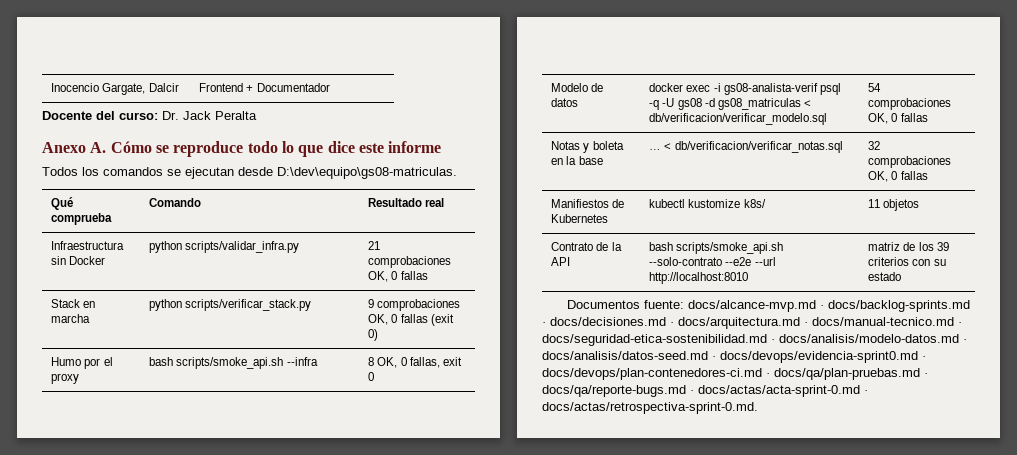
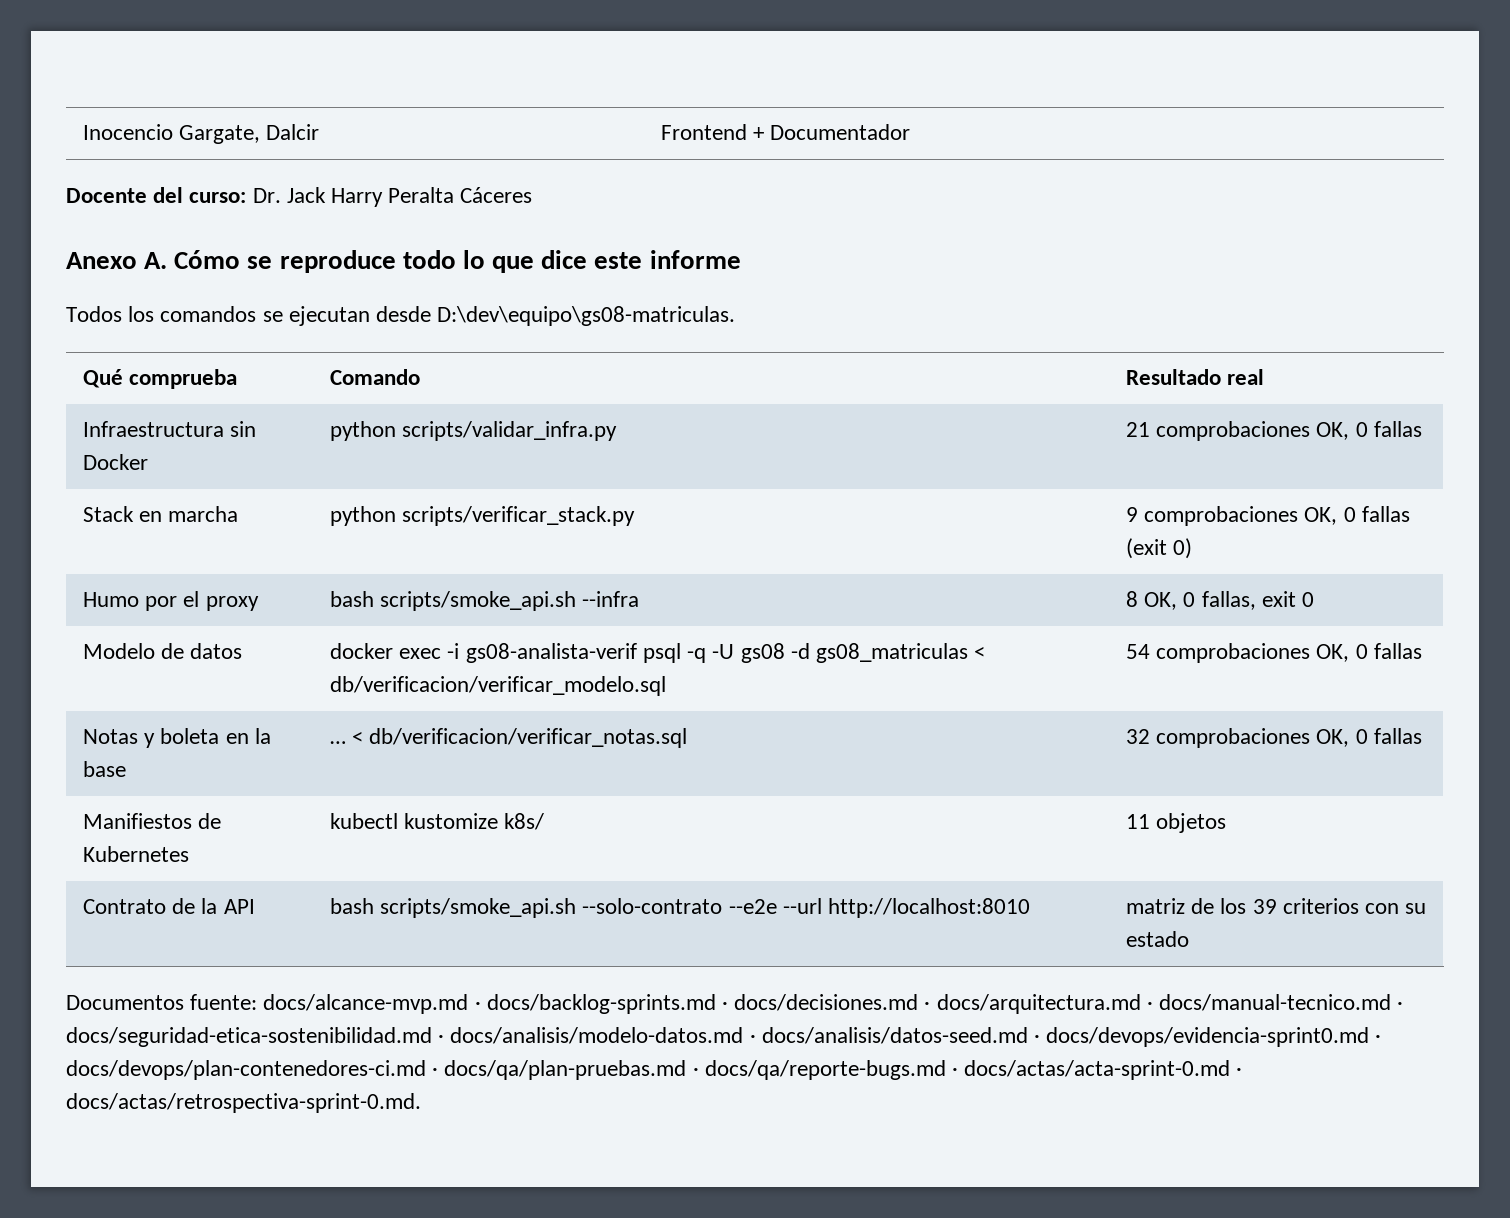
(211, 115) none -> [331,188,384,207] Harry
(257, 115) none -> [460,187,533,203] Cáceres

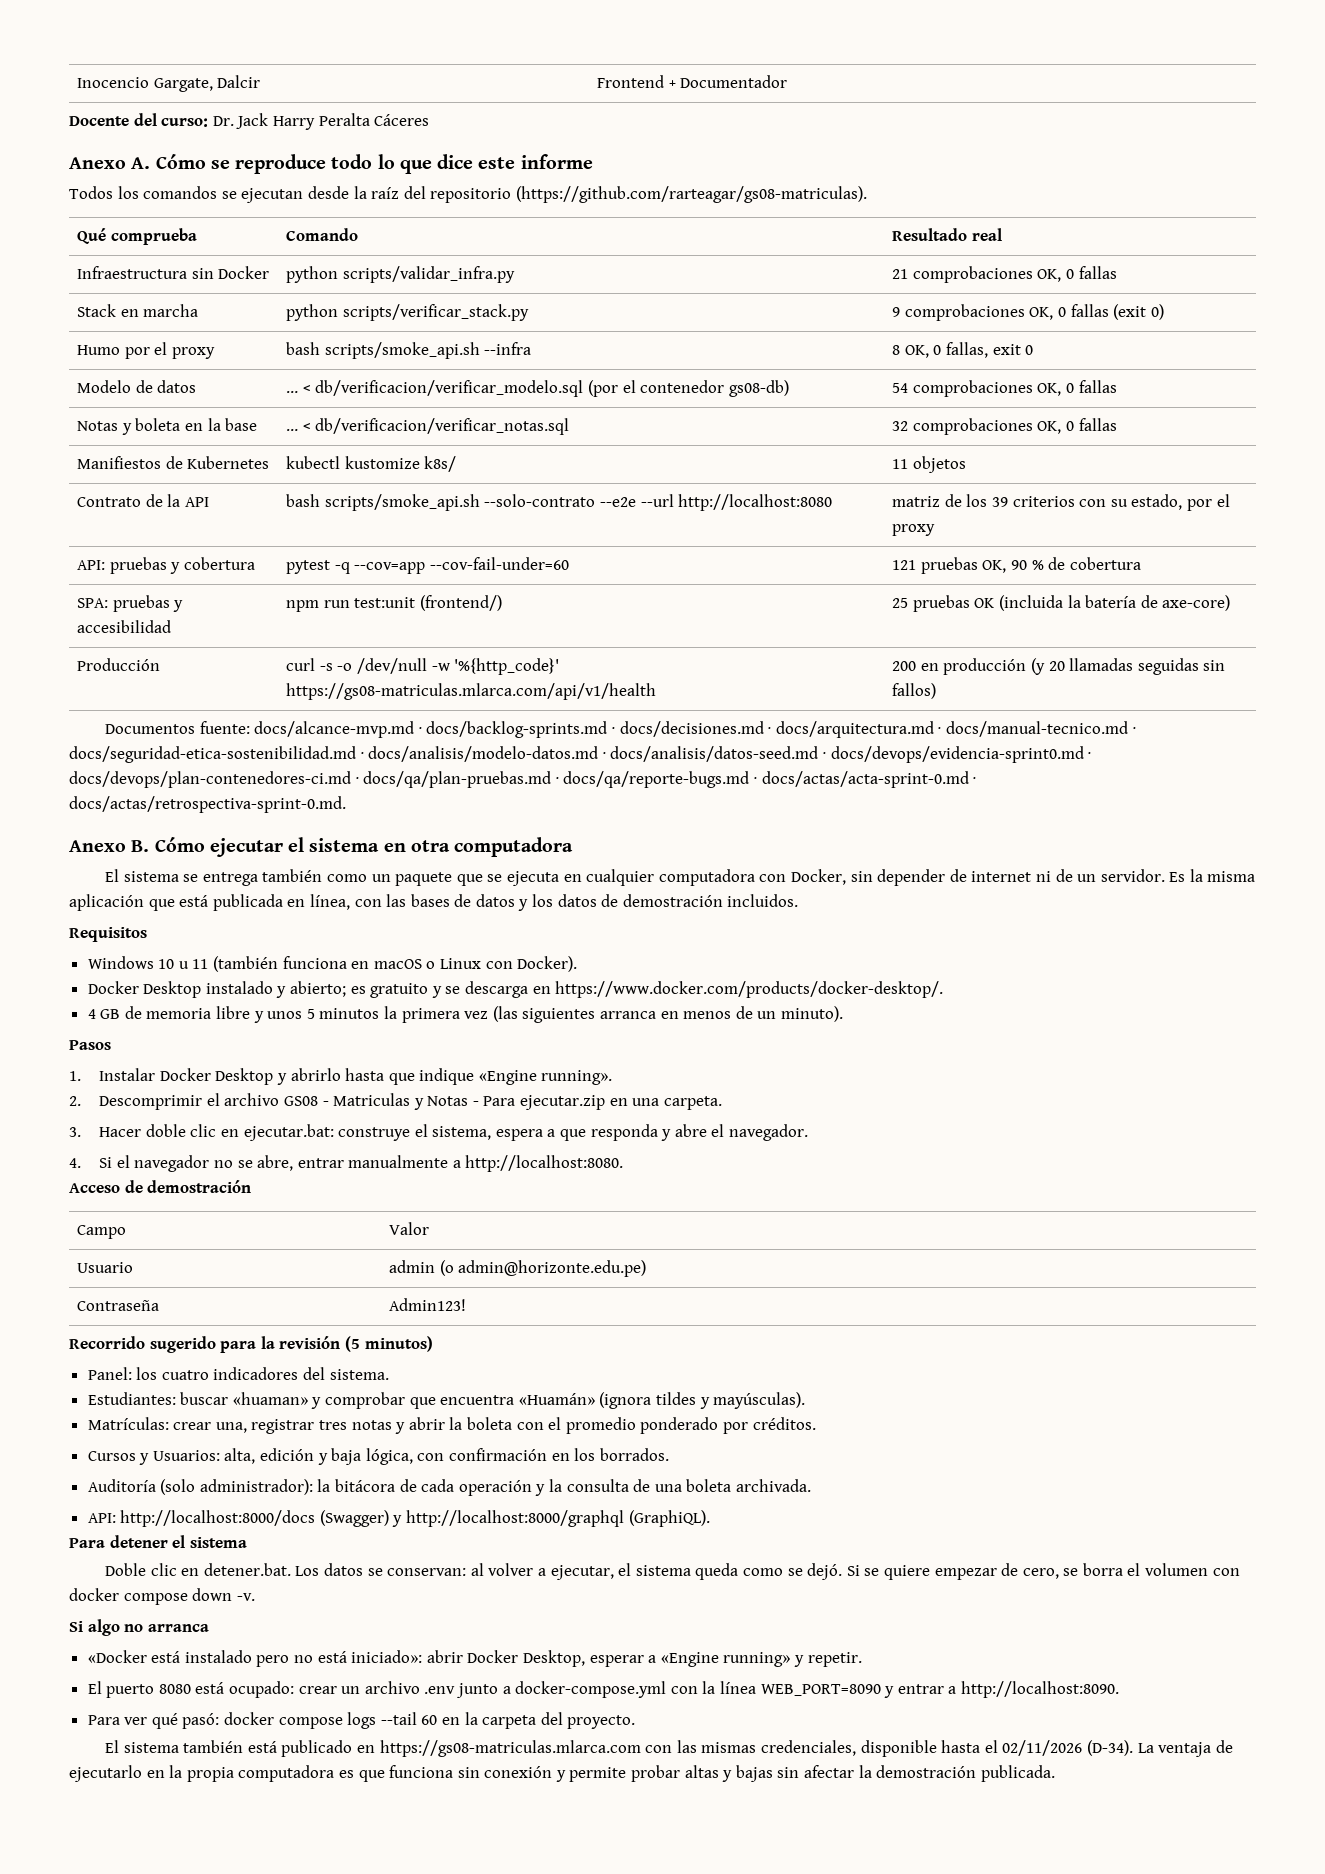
[437,306,736,326] D:\dev\equipo\gs08-matriculas. -> [353,186,867,203] la raíz del repositorio (https://github.com/rarteagar/gs08-matriculas).
[330,643,986,663] [330,676,667,696] docker exec -i gs08-analista-verif psql -q -U gs08 -d gs08_matriculas < db/verificacion/verificar_modelo.sql -> [286,380,789,397] … < db/verificacion/verificar_modelo.sql (por el contenedor gs08-db)
[828,898,1031,918] http://localhost:8010 -> [678,494,833,511] http://localhost:8080
[1126,931,1190,947] estado -> [1131,494,1230,511] [892,524,936,536] [77,557,255,574] [286,557,569,574] [892,557,1141,574] [77,595,184,612] [77,620,172,633] [286,595,502,612] [892,595,1231,612] [77,658,161,671] [286,658,560,675] [286,683,657,700] [892,658,1226,675] [892,683,937,699] estado, por el proxy // API: pruebas y cobertura | pytest -q --cov=app --cov-fail-under=60 | 121 pruebas OK, 90 % de cobertura // SPA: pruebas y accesibilidad | npm run test:unit (frontend/) | 25 pruebas OK (incluida la batería de axe-core) // Producción | curl -s -o /dev/null -w '%{http_code}' https://gs08-matriculas.mlarca.com/api/v1/health | 200 en producción (y 20 llamadas seguidas sin fallos)
(421, 1103) none -> [69,837,574,857] [105,869,1256,886] [69,894,799,911] [69,927,147,942] [87,956,578,972] [87,981,944,998] [87,1006,843,1023] [69,1040,111,1050] [69,1068,613,1085] [69,1093,722,1110] [69,1124,808,1141] [69,1155,624,1172] [69,1180,252,1193] [77,1225,127,1239] [389,1222,430,1235] [77,1262,134,1273] [389,1260,647,1277] [77,1300,160,1311] [389,1298,467,1311] [69,1336,433,1353] [87,1367,389,1380] [87,1392,806,1409] [87,1417,816,1434] [87,1448,669,1465] [87,1479,811,1496] [87,1510,710,1527] [69,1535,247,1548] [105,1563,1240,1580] [69,1588,255,1605] [69,1619,209,1636] [87,1650,862,1667] [87,1681,1119,1698] [87,1712,636,1729] [105,1740,1233,1757] [69,1765,1055,1782] // Anexo B. Cómo ejecutar el sistema en otra computadora // El sistema se entrega también como un paquete que se ejecuta en cualquier computadora con Docker, sin depender de internet ni de un servidor. Es la misma aplicación que está publicada en línea, con las bases de datos y los datos de demostración incluidos. // Requisitos // Windows 10 u 11 (también funciona en macOS o Linux con Docker). // Docker Desktop instalado y abierto; es gratuito y se descarga en https://www.docker.com/products/docker-desktop/. // 4 GB de memoria libre y unos 5 minutos la primera vez (las siguientes arranca en menos de un minuto). // Pasos // 1. Instalar Docker Desktop y abrirlo hasta que indique «Engine running». // 2. Descomprimir el archivo GS08 - Matriculas y Notas - Para ejecutar.zip en una carpeta. // 3. Hacer doble clic en ejecutar.bat: construye el sistema, espera a que responda y abre el navegador. // 4. Si el navegador no se abre, entrar manualmente a http://localhost:8080. // Acceso de demostración // Campo | Valor // Usuario | admin (o admin@horizonte.edu.pe) // Contraseña | Admin123! // Recorrido sugerido para la revisión (5 minutos) // Panel: los cuatro indicadores del sistema. // Estudiantes: buscar «huaman» y comprobar que encuentra «Huamán» (ignora tildes y mayúsculas). // Matrículas: crear una, registrar tres notas y abrir la boleta con el promedio ponderado por créditos. // Cursos y Usuarios: alta, edición y baja lógica, con confirmación en los borrados. // Auditoría (solo administrador): la bitácora de cada operación y la consulta de una boleta archivada. // API: http://localhost:8000/docs (Swagger) y http://localhost:8000/graphql (GraphiQL). // Para detener el sistema // Doble clic en detener.bat. Los datos se conservan: al volver a ejecutar, el sistema queda como se dejó. Si se quiere empezar de cero, se borra el volumen con docker compose down -v. // Si algo no arranca // «Docker está instalado pero no está iniciado»: abrir Docker Desktop, esperar a «Engine running» y repetir. // El puerto 8080 está ocupado: crear un archivo .env junto a docker-compose.yml con la línea WEB_PORT=8090 y entrar a http://localhost:8090. // Para ver qué pasó: docker compose logs --tail 60 en la carpeta del proyecto. // El sistema también está publicado en https://gs08-matriculas.mlarca.com con las mismas credenciales, disponible hasta el 02/11/2026 (D-34). La ventaja de ejecutarlo en la propia computadora es que funciona sin conexión y permite probar altas y bajas sin afectar la demostración publicada.

